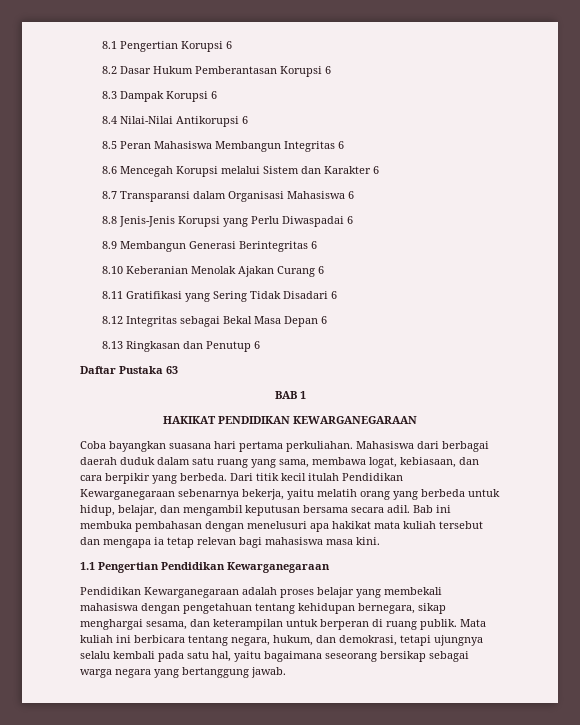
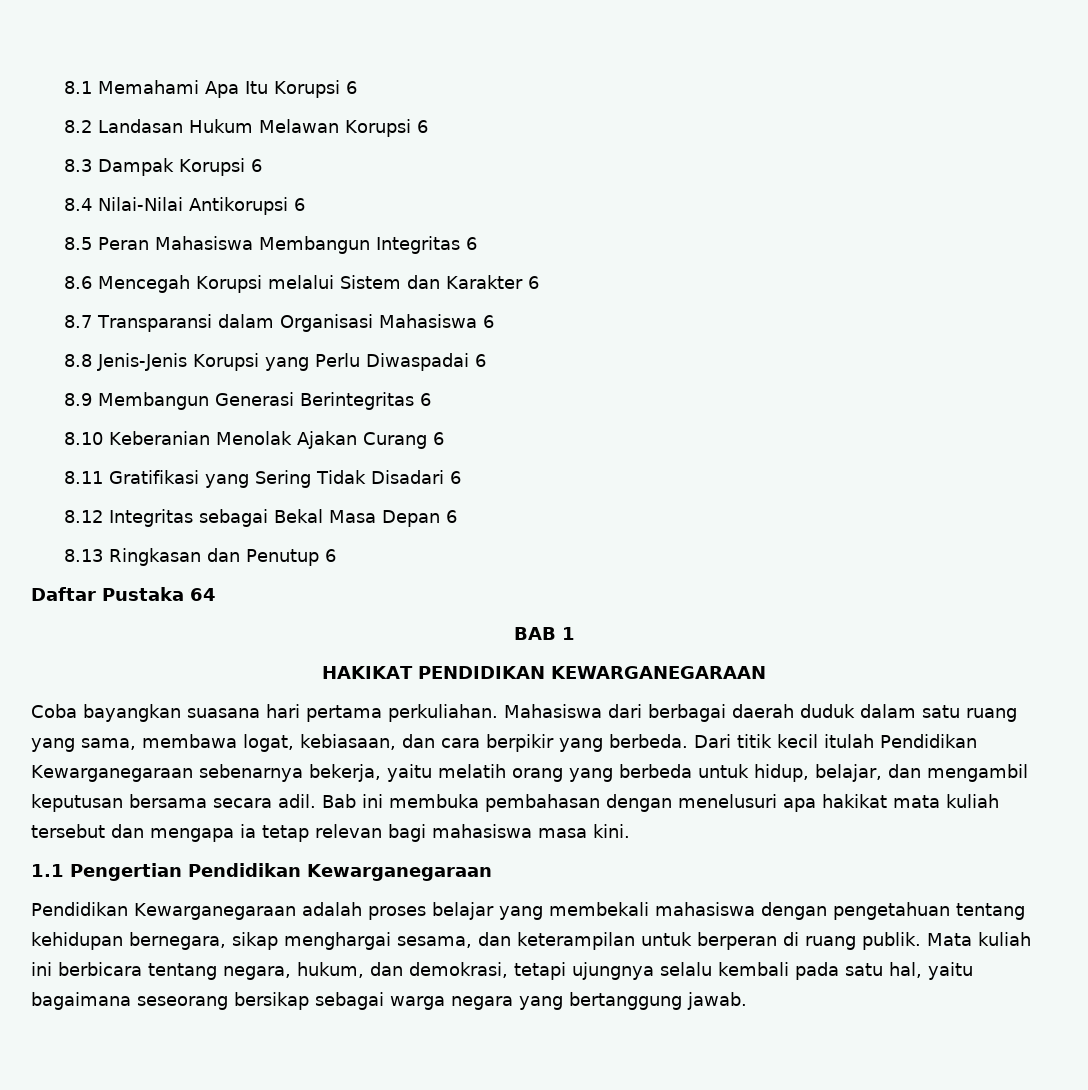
[119,41,178,52] Pengertian -> [98,80,269,98] Memahami Apa Itu
[119,66,277,74] Dasar Hukum Pemberantasan -> [98,119,340,133] Landasan Hukum Melawan
[166,366,178,374] 63 -> [190,588,216,601] 64

